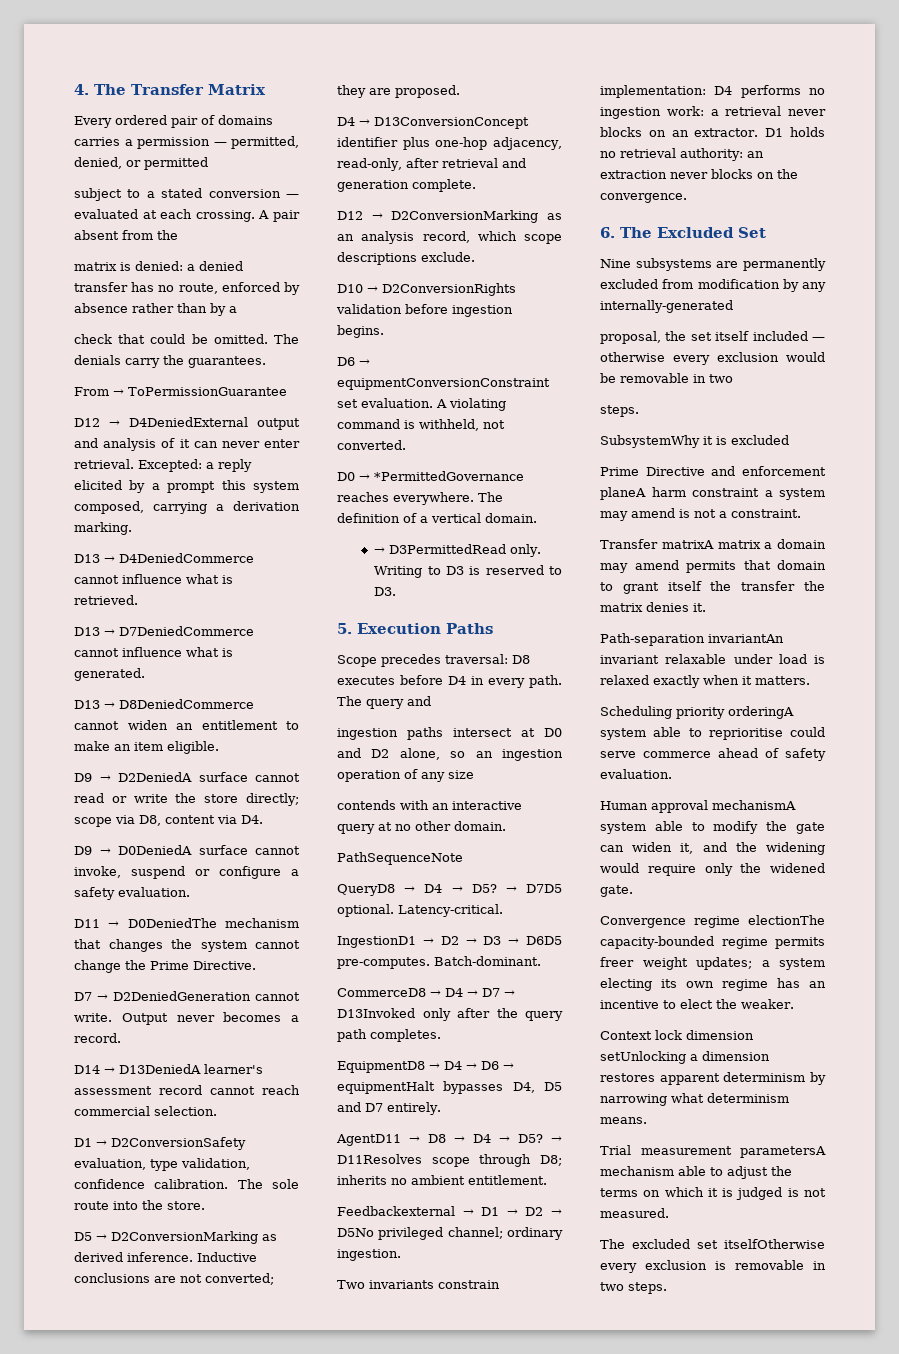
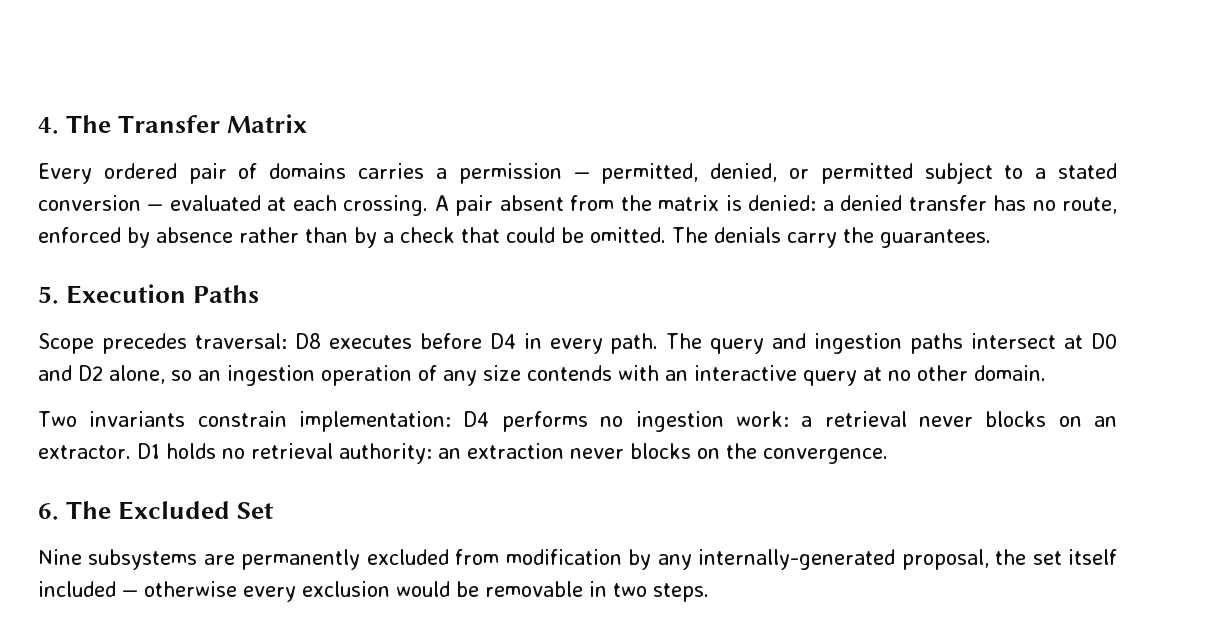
(208, 163) // -> (913, 173) none
(178, 235) // -> (652, 203) none
(237, 309) // -> (394, 237) none
[74,387,287,396] [74,417,300,430] [74,438,300,451] [74,459,252,472] [74,480,299,493] [74,501,300,514] [74,522,132,535] [74,553,254,563] [74,574,233,584] [74,595,138,605] [74,626,254,636] [74,647,233,657] [74,668,145,681] [74,699,254,709] [74,720,299,730] [74,741,219,754] [74,772,300,782] [74,793,299,806] [74,815,263,827] [74,845,300,855] [74,866,299,879] [74,887,190,900] [74,918,299,928] [74,939,300,952] [74,960,256,973] [74,991,300,1001] [74,1012,299,1025] [74,1033,121,1043] [74,1064,263,1074] [74,1085,300,1095] [74,1106,217,1116] [74,1137,246,1150] [74,1158,250,1171] [74,1179,299,1189] [74,1200,205,1210] [74,1231,277,1244] [74,1252,257,1262] [74,1273,274,1285] [337,85,460,98] [337,117,529,129] [337,137,563,150] [337,158,526,171] [337,179,476,192] [337,210,562,223] [337,231,562,244] [337,252,475,265] [337,283,516,296] [336,304,513,317] [337,325,384,338] [337,357,370,366] [337,378,550,390] [337,398,506,411] [337,419,505,431] [337,440,406,450] [337,471,524,481] [337,492,503,505] [337,513,537,523] [374,544,542,557] [374,565,562,578] [374,587,397,596] // From → ToPermissionGuarantee // D12 → D4DeniedExternal output and analysis of it can never enter retrieval. Excepted: a reply elicited by a prompt this system composed, carrying a derivation marking. // D13 → D4DeniedCommerce cannot influence what is retrieved. // D13 → D7DeniedCommerce cannot influence what is generated. // D13 → D8DeniedCommerce cannot widen an entitlement to make an item eligible. // D9 → D2DeniedA surface cannot read or write the store directly; scope via D8, content via D4. // D9 → D0DeniedA surface cannot invoke, suspend or configure a safety evaluation. // D11 → D0DeniedThe mechanism that changes the system cannot change the Prime Directive. // D7 → D2DeniedGeneration cannot write. Output never becomes a record. // D14 → D13DeniedA learner's assessment record cannot reach commercial selection. // D1 → D2ConversionSafety evaluation, type validation, confidence calibration. The sole route into the store. // D5 → D2ConversionMarking as derived inference. Inductive conclusions are not converted; they are proposed. // D4 → D13ConversionConcept identifier plus one-hop adjacency, read-only, after retrieval and generation complete. // D12 → D2ConversionMarking as an analysis record, which scope descriptions exclude. // D10 → D2ConversionRights validation before ingestion begins. // D6 → equipmentConversionConstraint set evaluation. A violating command is withheld, not converted. // D0 → *PermittedGovernance reaches everywhere. The definition of a vertical domain. // → D3PermittedRead only. Writing to D3 is reserved to D3. -> (991, 238) none
(431, 701) // -> (807, 341) none
(474, 774) // -> (521, 373) none
[337,852,463,865] [337,884,562,896] [337,904,503,917] [337,936,562,948] [337,956,541,969] [337,988,515,997] [337,1008,563,1021] [337,1029,441,1042] [337,1061,514,1073] [337,1081,562,1094] [337,1102,441,1115] [336,1134,562,1146] [337,1154,562,1167] [337,1175,547,1185] [337,1206,562,1216] [337,1227,563,1240] [337,1249,401,1261] // PathSequenceNote // QueryD8 → D4 → D5? → D7D5 optional. Latency-critical. // IngestionD1 → D2 → D3 → D6D5 pre-computes. Batch-dominant. // CommerceD8 → D4 → D7 → D13Invoked only after the query path completes. // EquipmentD8 → D4 → D6 → equipmentHalt bypasses D4, D5 and D7 entirely. // AgentD11 → D8 → D4 → D5? → D11Resolves scope through D8; inherits no ambient entitlement. // Feedbackexternal → D1 → D2 → D5No privileged channel; ordinary ingestion. -> (1046, 373) none
(733, 306) // -> (896, 559) none
[600,405,639,417] [600,435,789,448] [600,466,826,476] [600,487,825,500] [600,508,801,521] [600,539,826,549] [600,560,826,573] [600,581,825,594] [600,602,706,612] [600,633,784,646] [600,654,825,664] [600,675,810,688] [600,706,794,719] [600,727,825,740] [600,748,826,761] [600,769,672,779] [600,800,796,813] [600,821,825,834] [600,842,825,855] [600,863,825,876] [600,885,633,897] [600,915,825,928] [600,936,825,949] [600,957,825,970] [600,978,826,991] [600,999,794,1009] [600,1030,754,1040] [600,1051,770,1064] [600,1072,826,1085] [600,1093,789,1106] [600,1117,647,1124] [600,1145,826,1158] [600,1166,792,1179] [600,1187,826,1200] [600,1208,669,1218] [600,1239,825,1249] [600,1260,826,1273] [600,1282,667,1294] // steps. // SubsystemWhy it is excluded // Prime Directive and enforcement planeA harm constraint a system may amend is not a constraint. // Transfer matrixA matrix a domain may amend permits that domain to grant itself the transfer the matrix denies it. // Path-separation invariantAn invariant relaxable under load is relaxed exactly when it matters. // Scheduling priority orderingA system able to reprioritise could serve commerce ahead of safety evaluation. // Human approval mechanismA system able to modify the gate can widen it, and the widening would require only the widened gate. // Convergence regime electionThe capacity-bounded regime permits freer weight updates; a system electing its own regime has an incentive to elect the weaker. // Context lock dimension setUnlocking a dimension restores apparent determinism by narrowing what determinism means. // Trial measurement parametersA mechanism able to adjust the terms on which it is judged is not measured. // The excluded set itselfOtherwise every exclusion is removable in two steps. -> [653,583,709,602] steps.

